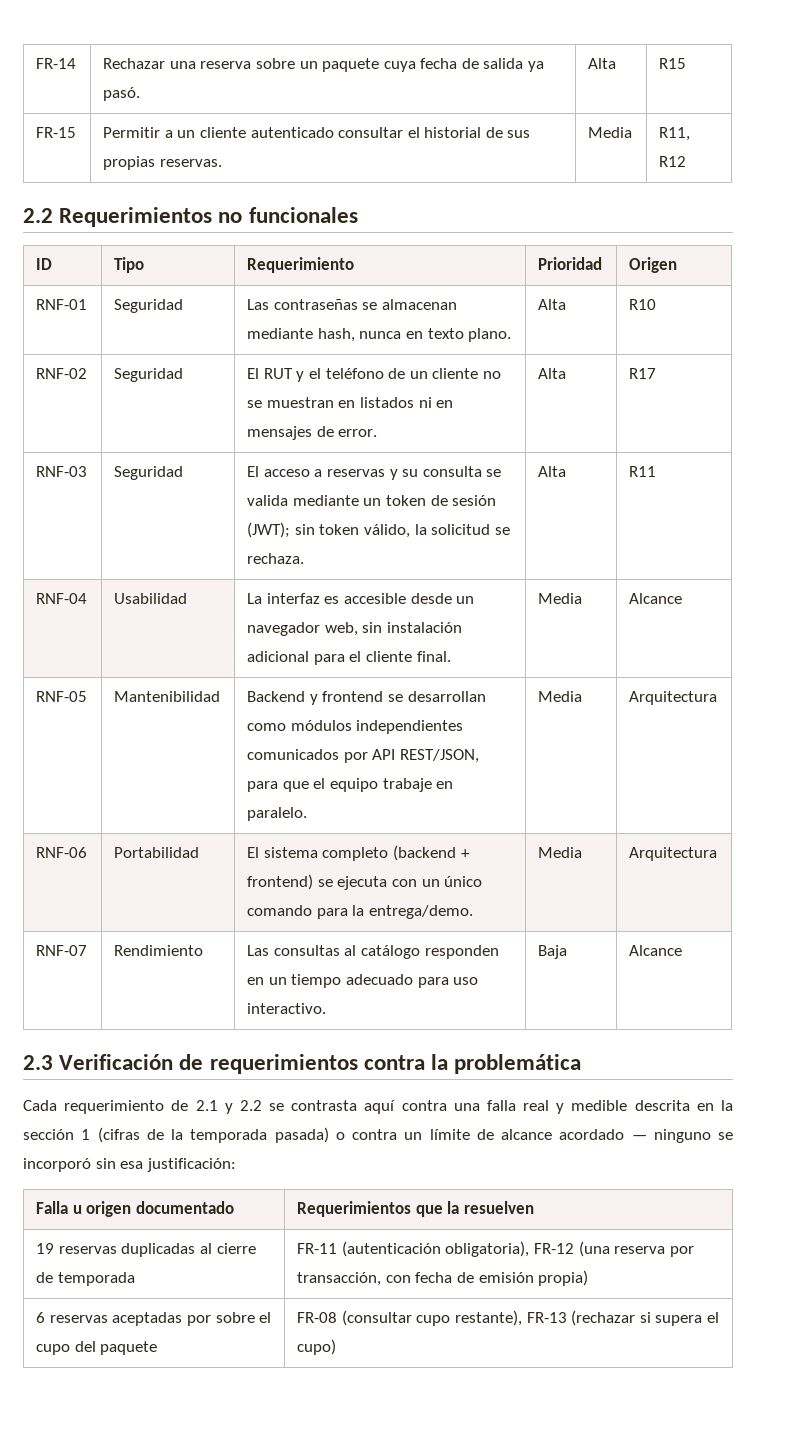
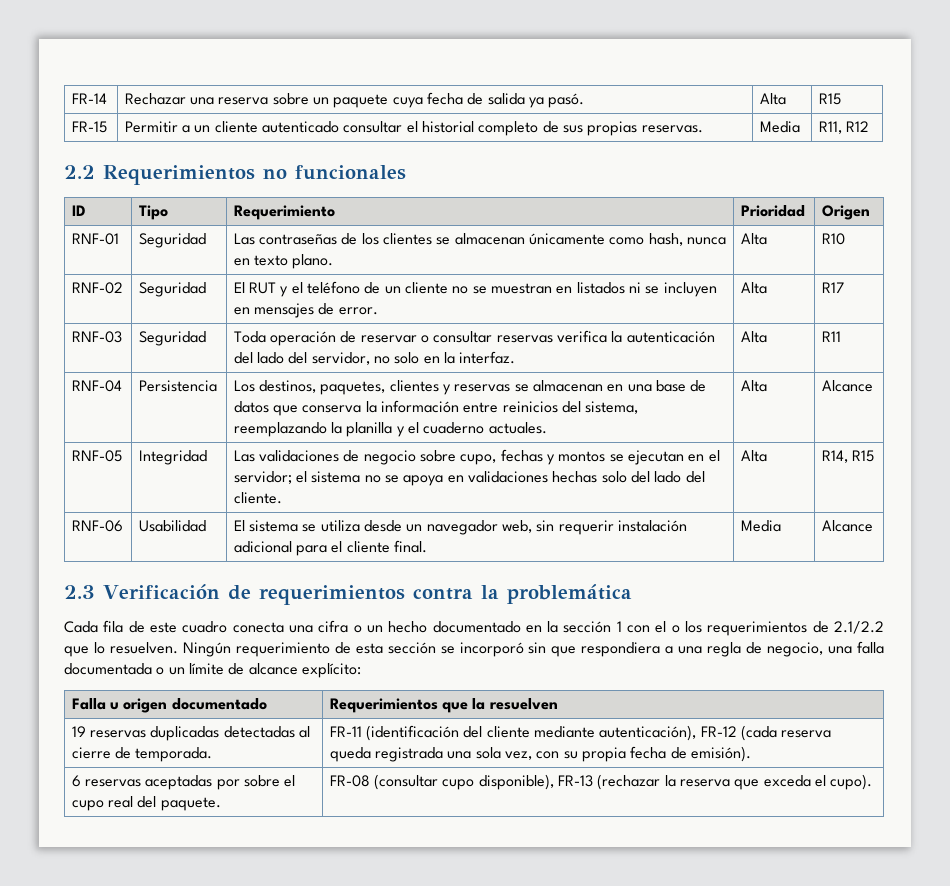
(482, 132) none -> [478,121,539,136] completo
[362,299,457,310] [247,328,314,339] se almacenan mediante -> [341,233,645,245] de los clientes se almacenan únicamente como
(432, 402) none -> [645,282,717,297] se incluyen
[247,466,502,480] [247,495,497,506] [247,522,510,538] [247,553,305,564] [538,466,567,477] [629,466,657,477] [36,593,88,604] [114,593,188,604] [247,593,406,604] El acceso a reservas y su consulta se valida mediante un token de sesión (JWT); sin token válido, la solicitud se rechaza. | Alta | R11 // RNF-04 | Usabilidad | La interfaz es accesible -> [233,330,715,346] [233,351,516,365] [740,331,767,343] [821,331,841,342] [71,380,122,392] [138,380,217,392] [233,380,707,395] [233,400,639,416] [233,422,547,437] [740,380,767,392] [821,380,873,392] [71,450,122,462] [138,450,207,465] [233,449,720,465] [233,471,705,486] [233,492,282,504] [740,450,767,462] [821,450,875,463] [71,520,123,532] [138,520,206,532] [233,520,360,532] Toda operación de reservar o consultar reservas verifica la autenticación del lado del servidor, no solo en la interfaz. | Alta | R11 // RNF-04 | Persistencia | Los destinos, paquetes, clientes y reservas se almacenan en una base de datos que conserva la información entre reinicios del sistema, reemplazando la planilla y el cuaderno actuales. | Alta | Alcance // RNF-05 | Integridad | Las validaciones de negocio sobre cupo, fechas y montos se ejecutan en el servidor; el sistema no se apoya en validaciones hechas solo del lado del cliente. | Alta | R14, R15 // RNF-06 | Usabilidad | El sistema se utiliza
(383, 627) none -> [558,520,614,535] requerir
[36,691,88,702] [114,691,221,702] [247,691,486,705] [247,720,464,734] [247,749,479,763] [247,778,454,792] [247,807,308,821] [538,691,583,702] [629,691,718,705] [36,847,88,858] [114,847,200,858] [247,845,470,861] [247,874,483,890] [247,905,473,919] [538,847,583,858] [629,847,718,861] [36,945,88,956] [114,945,204,956] [247,945,499,959] [247,974,479,988] [247,1003,327,1014] [538,945,568,959] [629,945,683,956] // RNF-05 | Mantenibilidad | Backend y frontend se desarrollan como módulos independientes comunicados por API REST/JSON, para que el equipo trabaje en paralelo. | Media | Arquitectura // RNF-06 | Portabilidad | El sistema completo (backend + frontend) se ejecuta con un único comando para la entrega/demo. | Media | Arquitectura // RNF-07 | Rendimiento | Las consultas al catálogo responden en un tiempo adecuado para uso interactivo. | Baja | Alcance -> (873, 526) none
[64,1100,733,1114] [23,1127,733,1143] [23,1158,236,1172] requerimiento de 2.1 y 2.2 se contrasta aquí contra una falla real y medible descrita en la sección 1 (cifras de la temporada pasada) o contra un límite de alcance acordado — ninguno se incorporó sin esa justificación: -> [103,620,885,636] [64,641,884,657] [64,663,361,678] fila de este cuadro conecta una cifra o un hecho documentado en la sección 1 con el o los requerimientos de 2.1/2.2 que lo resuelven. Ningún requerimiento de esta sección se incorporó sin que respondiera a una regla de negocio, una falla documentada o un límite de alcance explícito:
(196, 1250) none -> [223,726,295,738] detectadas
[57,1272,135,1286] temporada -> [135,747,213,762] temporada.
[341,1241,694,1257] [297,1270,589,1286] (autenticación obligatoria), FR-12 (una reserva por transacción, con fecha de emisión propia) -> [366,725,832,741] [329,746,752,762] (identificación del cliente mediante autenticación), FR-12 (cada reserva queda registrada una sola vez, con su propia fecha de emisión).
[74,1341,158,1355] del paquete -> [108,796,221,811] real del paquete.
[454,1310,522,1326] restante), -> [478,774,554,790] disponible),
[639,1312,719,1326] [297,1339,337,1355] si supera el cupo) -> [664,774,873,790] la reserva que exceda el cupo).

